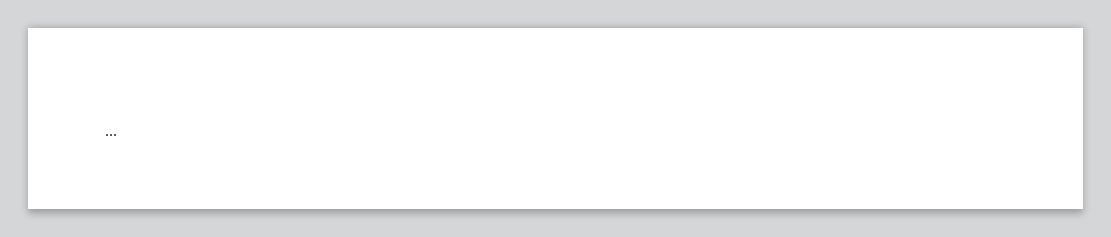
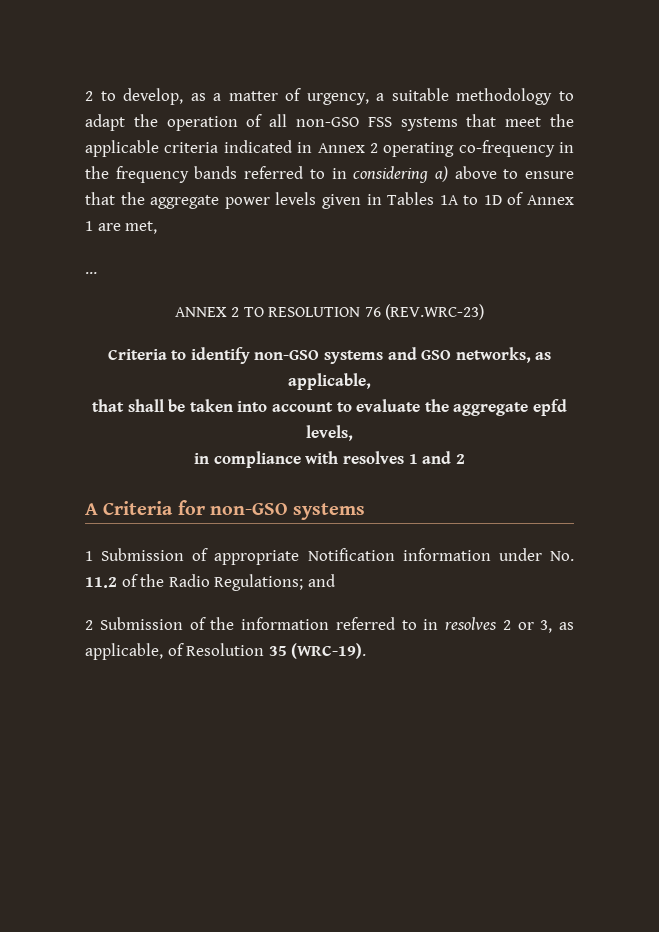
[105,134,117,136] … -> [85,88,574,105] [85,114,574,131] [85,140,574,157] [85,166,574,183] [85,192,574,209] [85,221,158,234] [85,272,97,274] [174,304,485,320] [107,347,552,364] [288,373,371,390] [92,399,567,416] [306,425,353,441] [194,451,465,468] [85,500,366,520] [85,548,574,565] [85,574,335,591] [85,617,574,633] [85,643,367,660] 2 to develop, as a matter of urgency, a suitable methodology to adapt the operation of all non-GSO FSS systems that meet the applicable criteria indicated in Annex 2 operating co-frequency in the frequency bands referred to in considering a) above to ensure that the aggregate power levels given in Tables 1A to 1D of Annex 1 are met, // … // ANNEX 2 TO RESOLUTION 76 (REV.WRC-23) // Criteria to identify non-GSO systems and GSO networks, as applicable, // that shall be taken into account to evaluate the aggregate epfd levels, // in compliance with resolves 1 and 2 // A Criteria for non-GSO systems // 1 Submission of appropriate Notification information under No. 11.2 of the Radio Regulations; and // 2 Submission of the information referred to in resolves 2 or 3, as applicable, of Resolution 35 (WRC-19).

